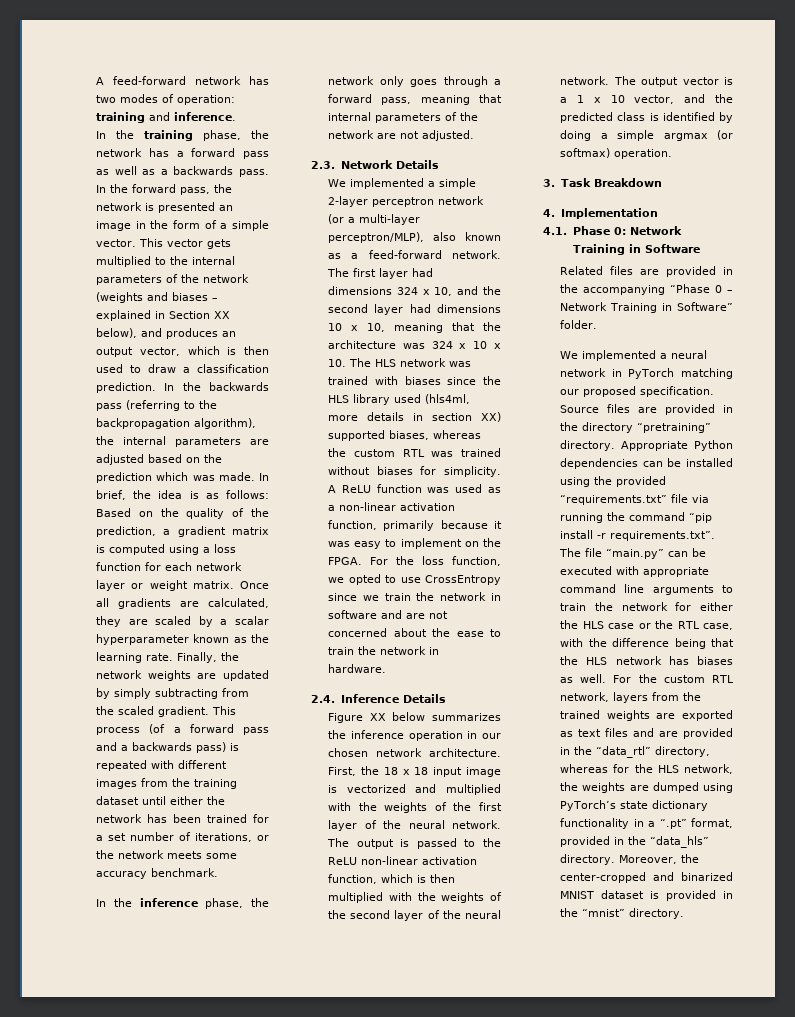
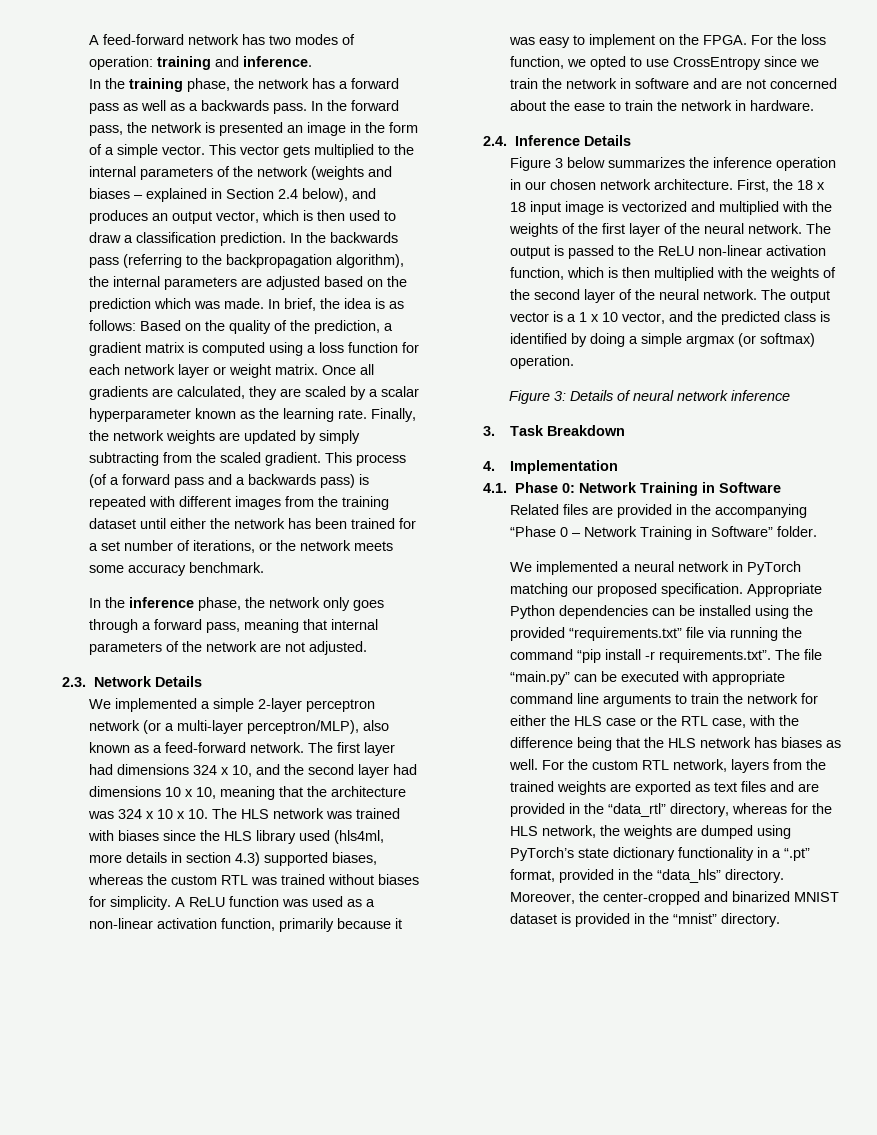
[214,311,231,319] XX -> [277,189,298,199] 2.4
[481,412,501,422] XX) -> [234,852,260,866] 4.3)
[369,713,386,721] XX -> [554,158,563,168] 3
(673, 154) none -> [508,390,790,404] // Figure 3: Details of neural network inference
[560,404,733,415] [560,422,712,433] [560,440,616,451] Source files are provided in the directory “pretraining” directory. -> (743, 590) none

